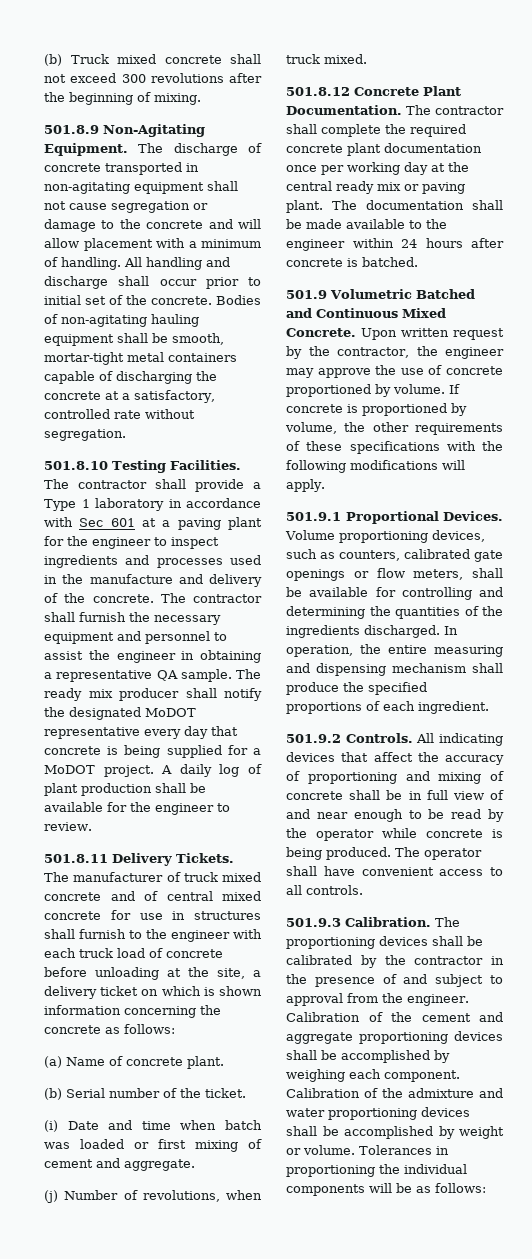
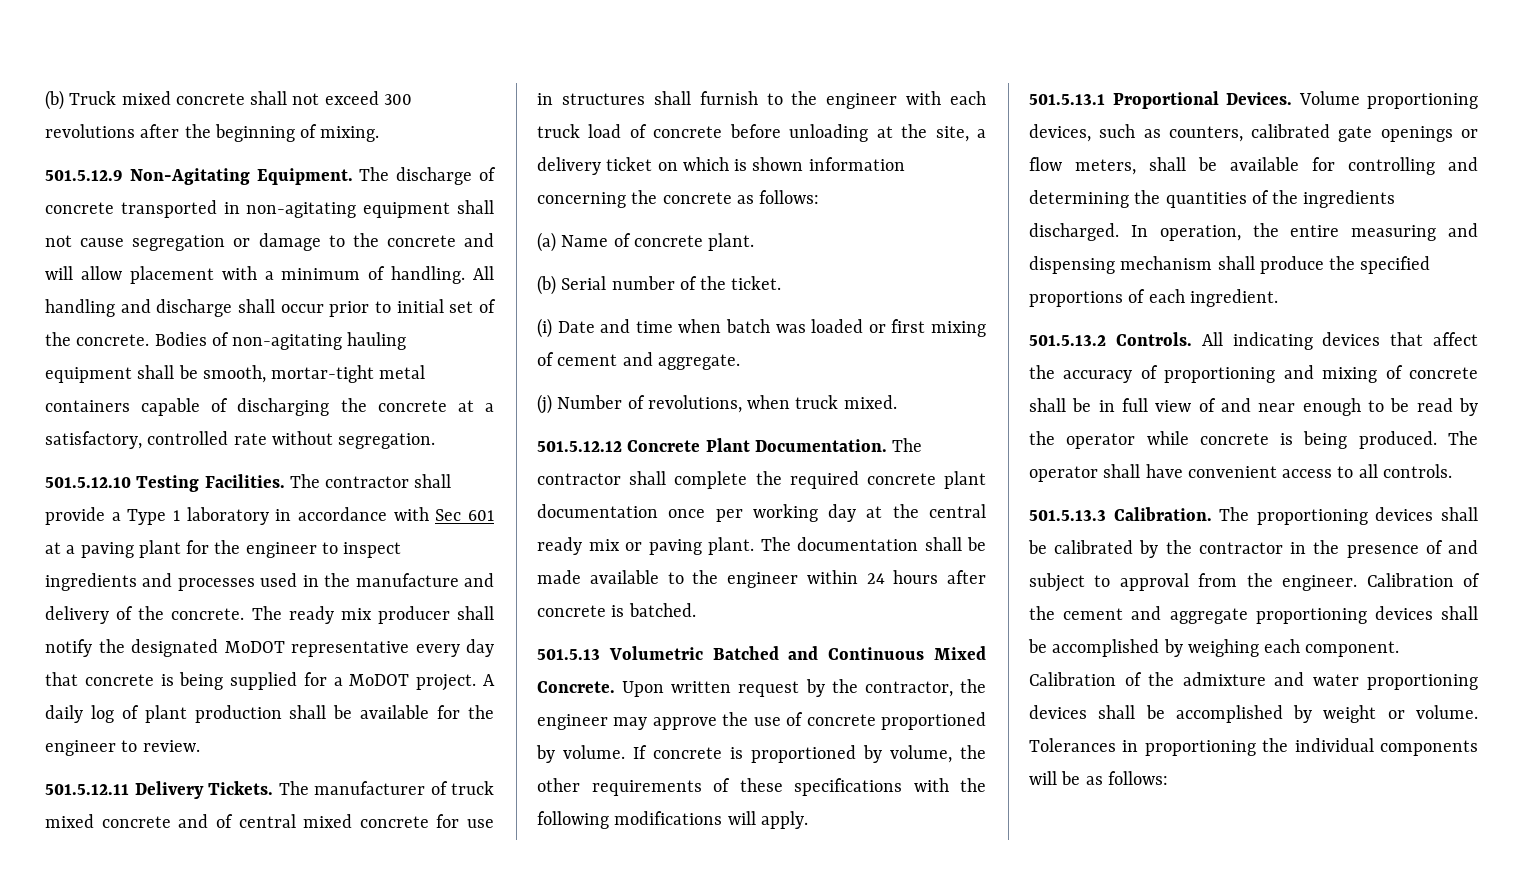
[44,125,99,134] 501.8.9 -> [45,170,123,181] 501.5.12.9
[44,461,108,470] 501.8.10 -> [45,477,131,488] 501.5.12.10
[193,594,262,603] [44,612,221,625] [44,631,227,644] [44,650,261,663] [44,669,261,682] contractor shall furnish the necessary equipment and personnel to assist the engineer in obtaining a representative QA sample. The -> (282, 613) none
[44,854,108,863] 501.8.11 -> [45,784,129,795] 501.5.12.11
[286,87,350,96] 501.8.12 -> [537,441,622,452] 501.5.12.12
[286,290,327,299] 501.9 -> [537,649,600,660] 501.5.13
[286,512,341,521] 501.9.1 -> [1029,94,1105,105] 501.5.13.1
[286,734,341,743] 501.9.2 -> [1029,335,1106,346] 501.5.13.2
[286,918,341,927] 501.9.3 -> [1029,510,1106,521] 501.5.13.3

